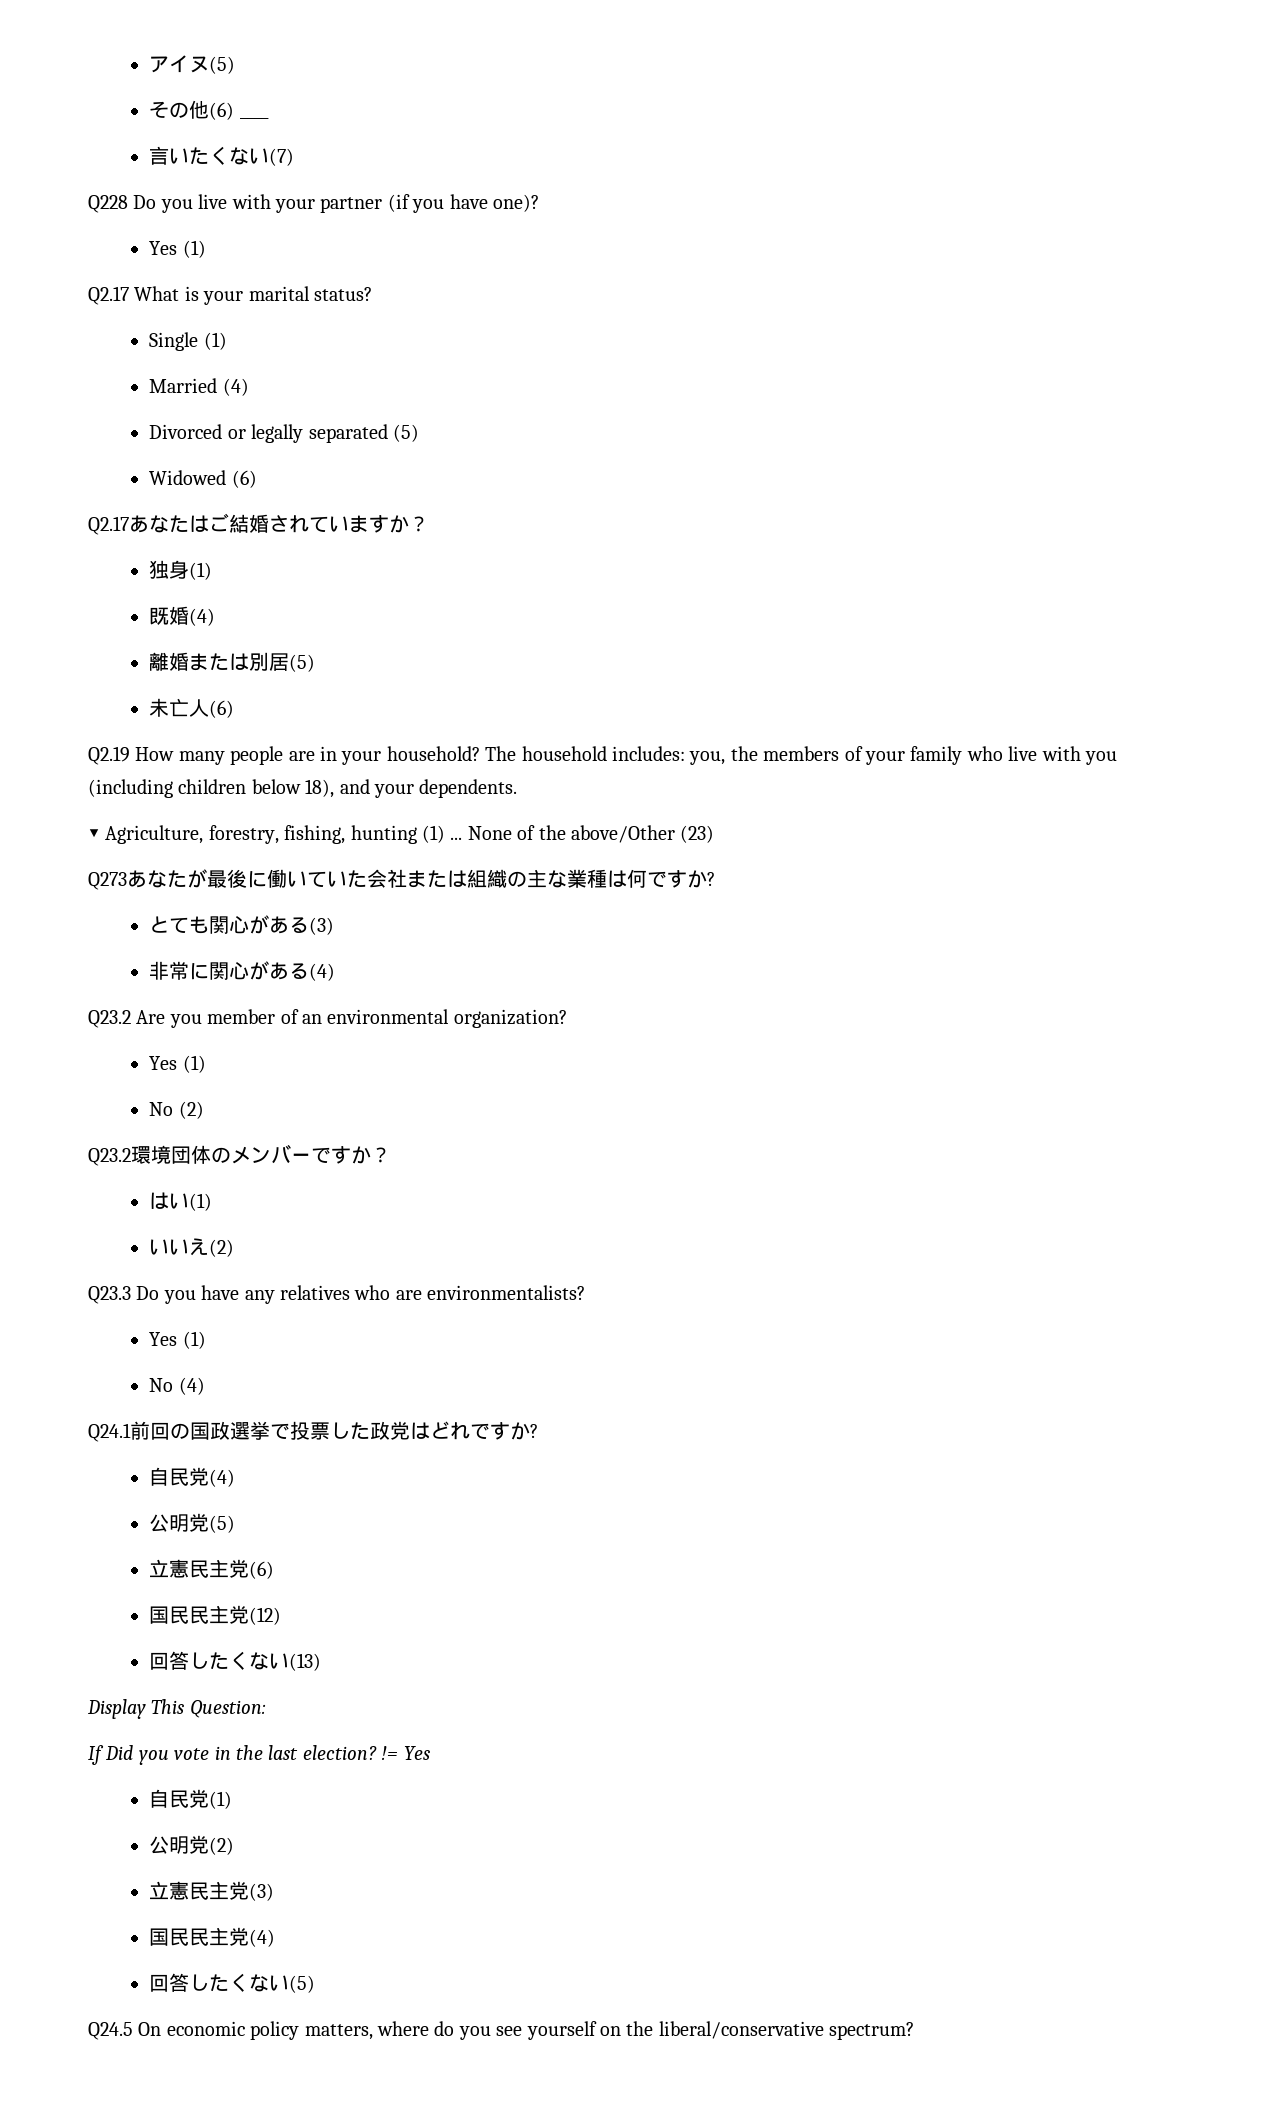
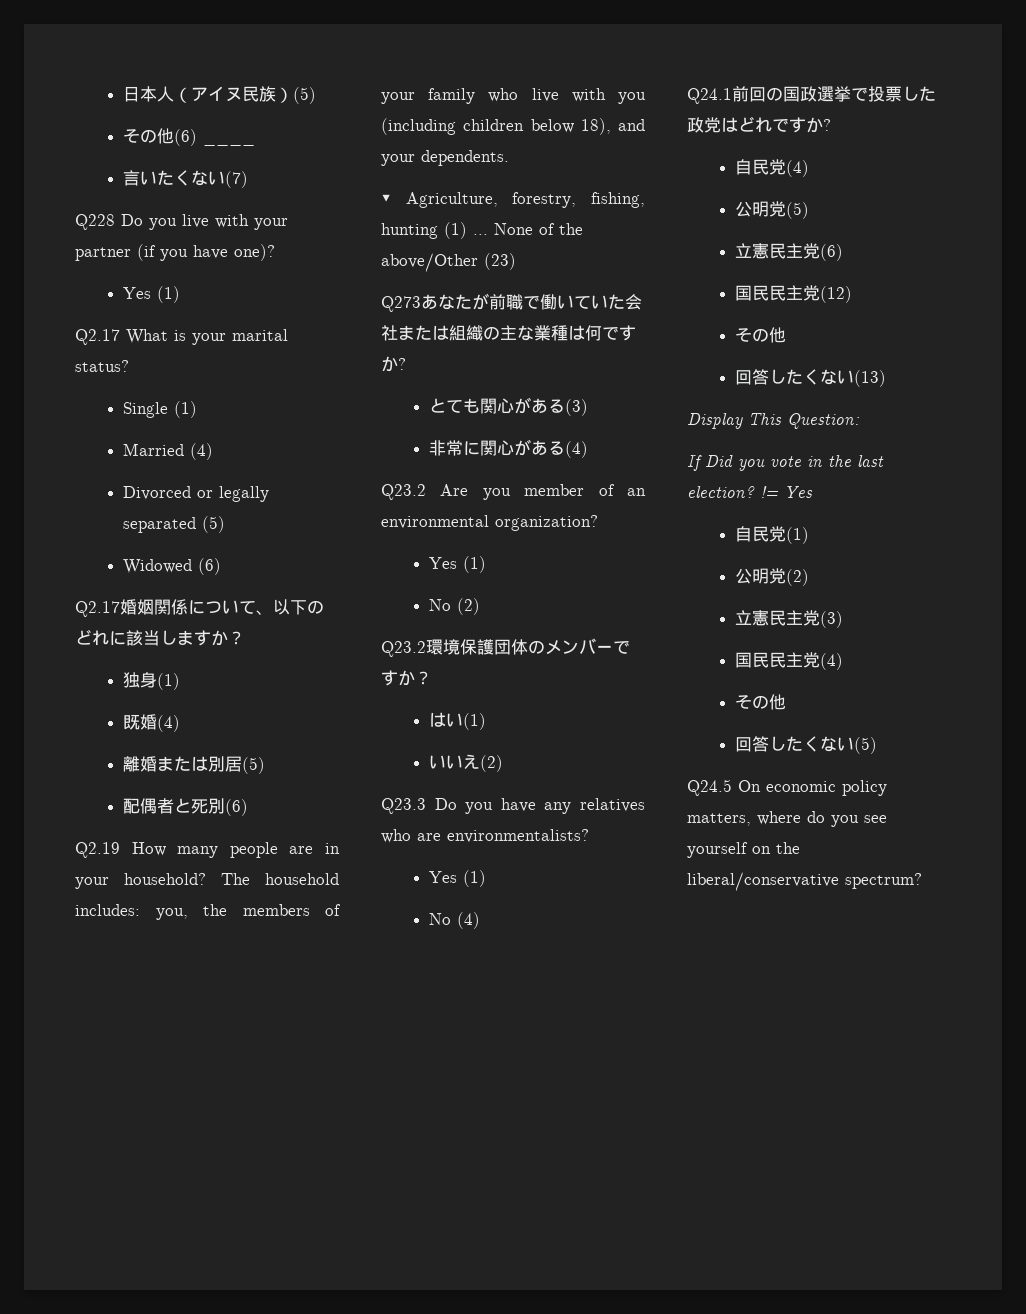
[149,55,210,73] アイヌ -> [123,86,294,103] 日本人（アイヌ民族）
[129,513,349,533] あなたはご結婚されてい -> [120,599,324,615] [75,629,177,646] 婚姻関係について、以下のどれに該当し
[149,698,210,717] 未亡人 -> [123,798,226,814] 配偶者と死別
[207,869,267,888] 最後に -> [489,294,540,310] 前職で
(171, 1154) none -> [460,639,494,655] 保護
(282, 1616) none -> [735,327,787,343] // その他
(276, 1938) none -> [735,694,787,710] // その他

